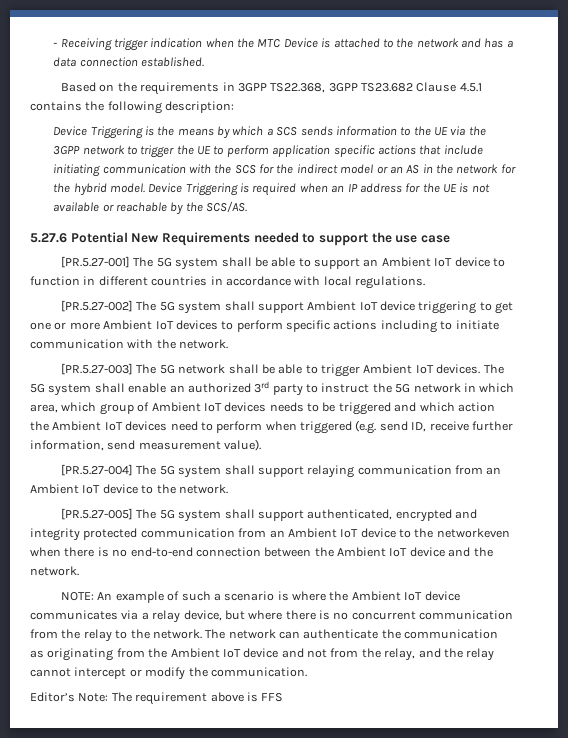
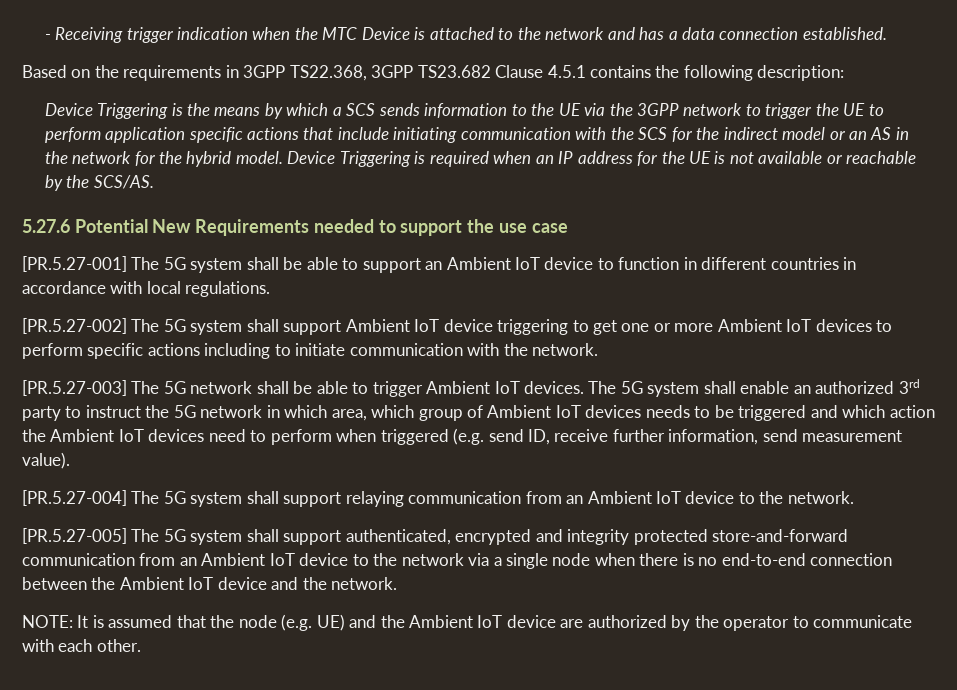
[140,528,510,538] communication from an Ambient IoT device to the networkeven -> [712,529,849,542] [22,553,591,569] store-and-forward communication from an Ambient IoT device to the network via a single node
[97,591,460,603] [30,610,514,623] [30,629,499,642] [30,648,495,661] [30,667,307,680] [30,692,284,705] An example of such a scenario is where the Ambient IoT device communicates via a relay device, but where there is no concurrent communication from the relay to the network. The network can authenticate the communication as originating from the Ambient IoT device and not from the relay, and the relay cannot intercept or modify the communication. // Editor’s Note: The requirement above is FFS -> [77,614,913,631] [22,639,141,652] It is assumed that the node (e.g. UE) and the Ambient IoT device are authorized by the operator to communicate with each other.

